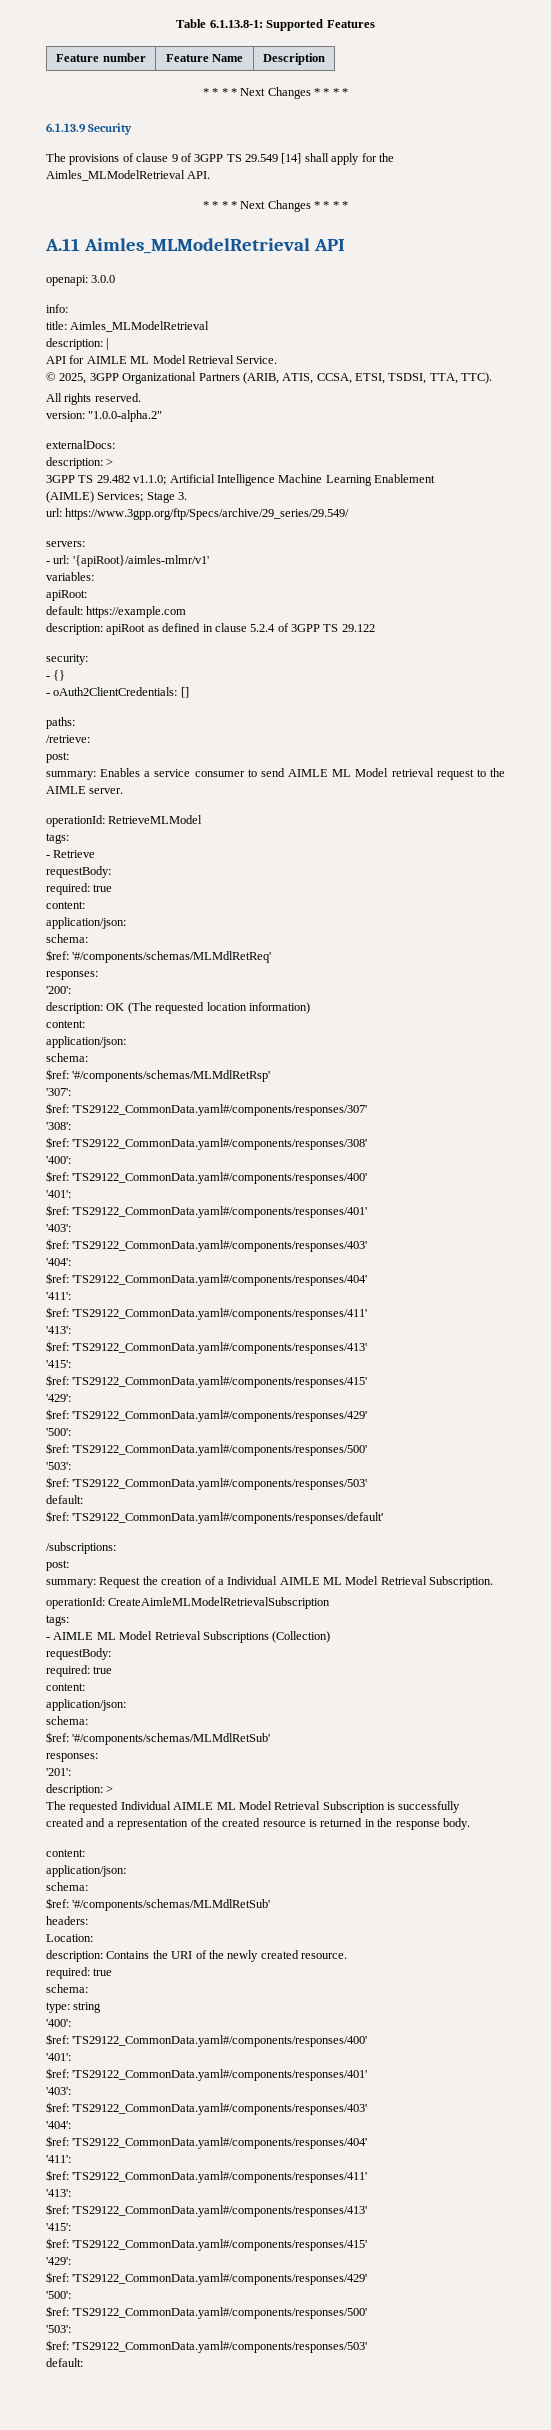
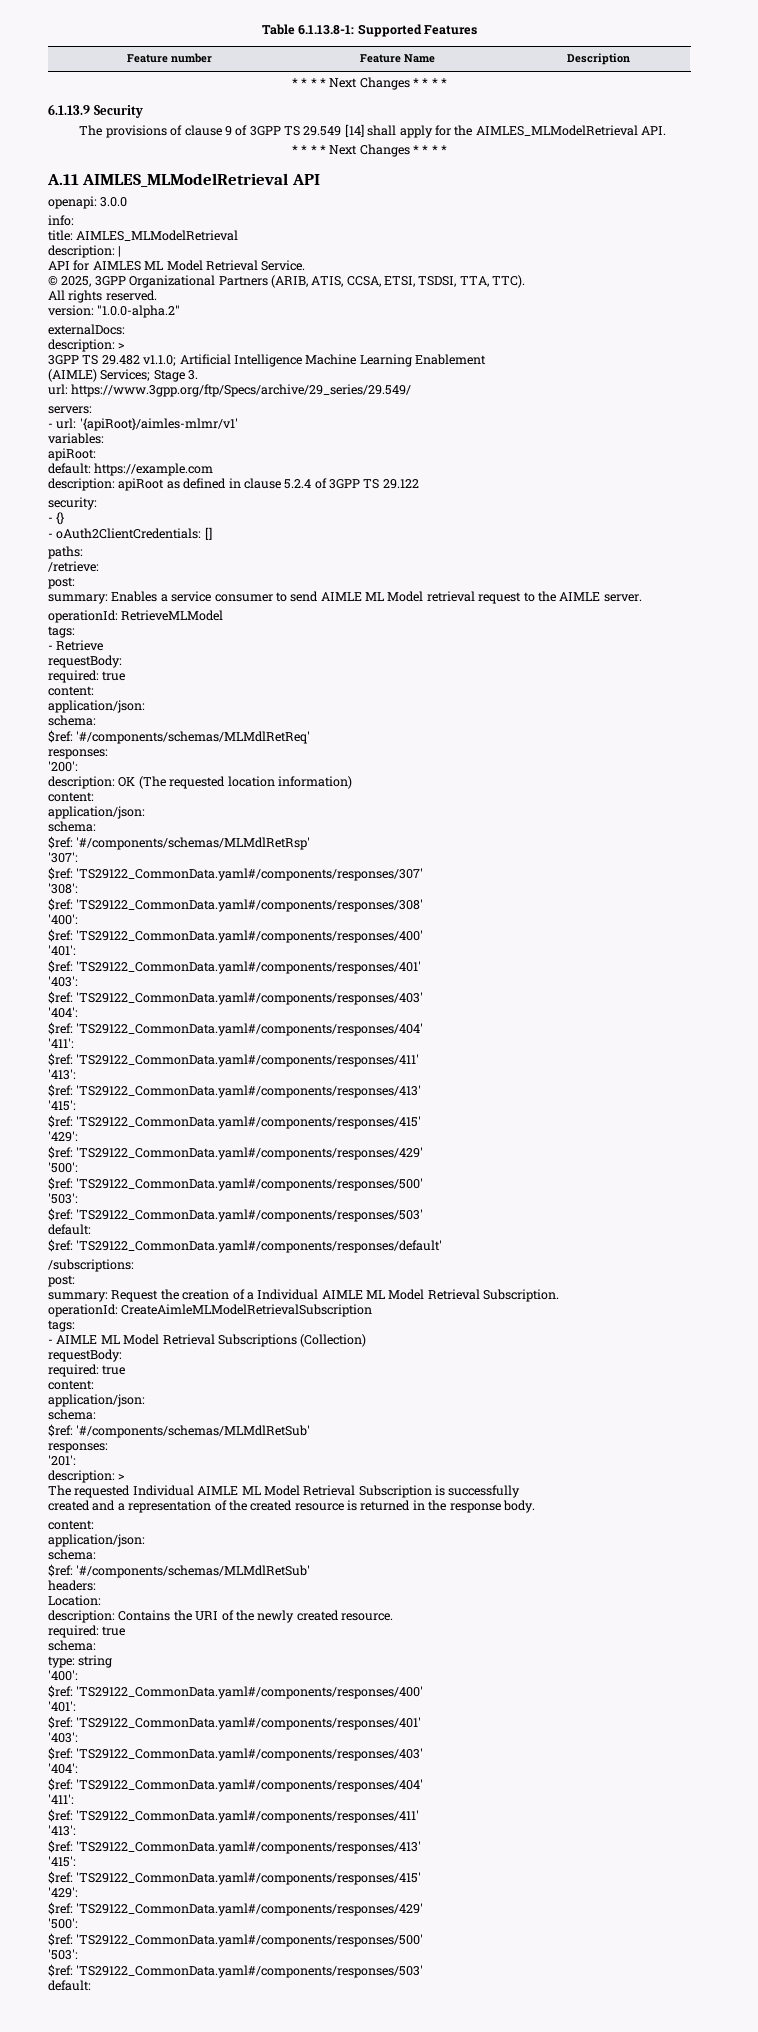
[46,170,185,181] Aimles_MLModelRetrieval -> [475,125,638,136] AIMLES_MLModelRetrieval
[83,238,310,254] Aimles_MLModelRetrieval -> [82,173,289,187] AIMLES_MLModelRetrieval
[70,321,210,332] Aimles_MLModelRetrieval -> [76,230,239,241] AIMLES_MLModelRetrieval
[86,356,127,364] AIMLE -> [92,261,141,271] AIMLES

